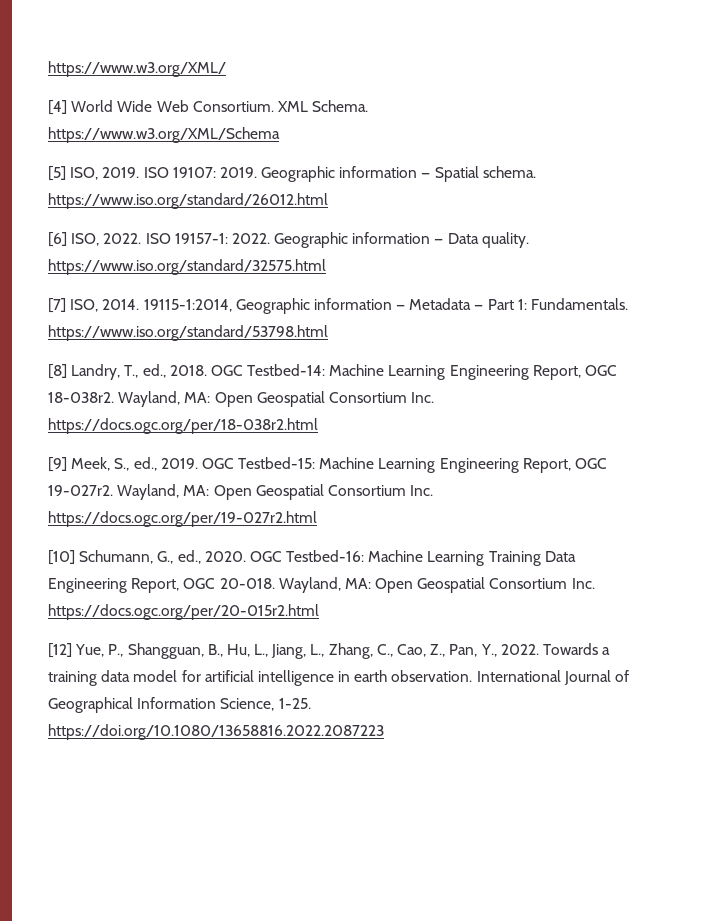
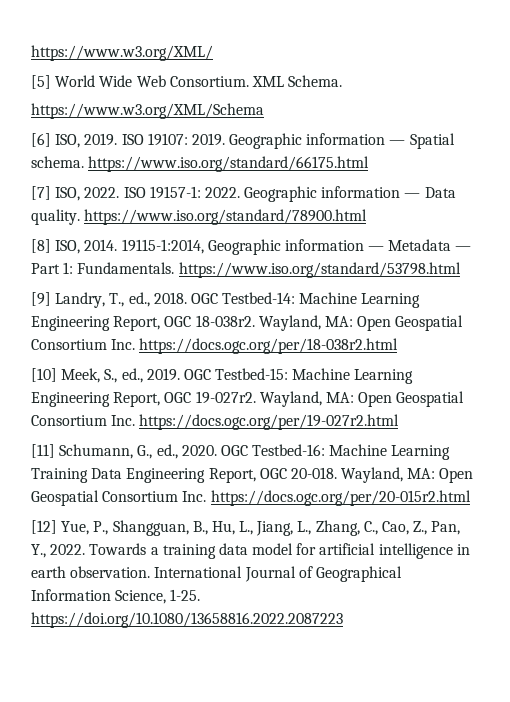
[48,100,67,115] [4] -> [31,75,51,89] [5]
[48,166,66,181] [5] -> [31,133,51,147] [6]
[48,193,328,209] [48,232,67,247] https://www.iso.org/standard/26012.html // [6] -> [88,156,370,172] [31,186,51,200] https://www.iso.org/standard/66175.html // [7]
[48,259,326,275] [48,298,66,313] https://www.iso.org/standard/32575.html // [7] -> [84,209,368,225] [31,239,51,253] https://www.iso.org/standard/78900.html // [8]
[48,364,67,379] [8] -> [31,292,51,306] [9]
[48,457,67,472] [9] -> [31,368,57,382] [10]
[48,550,75,565] [10] -> [31,444,55,458] [11]

